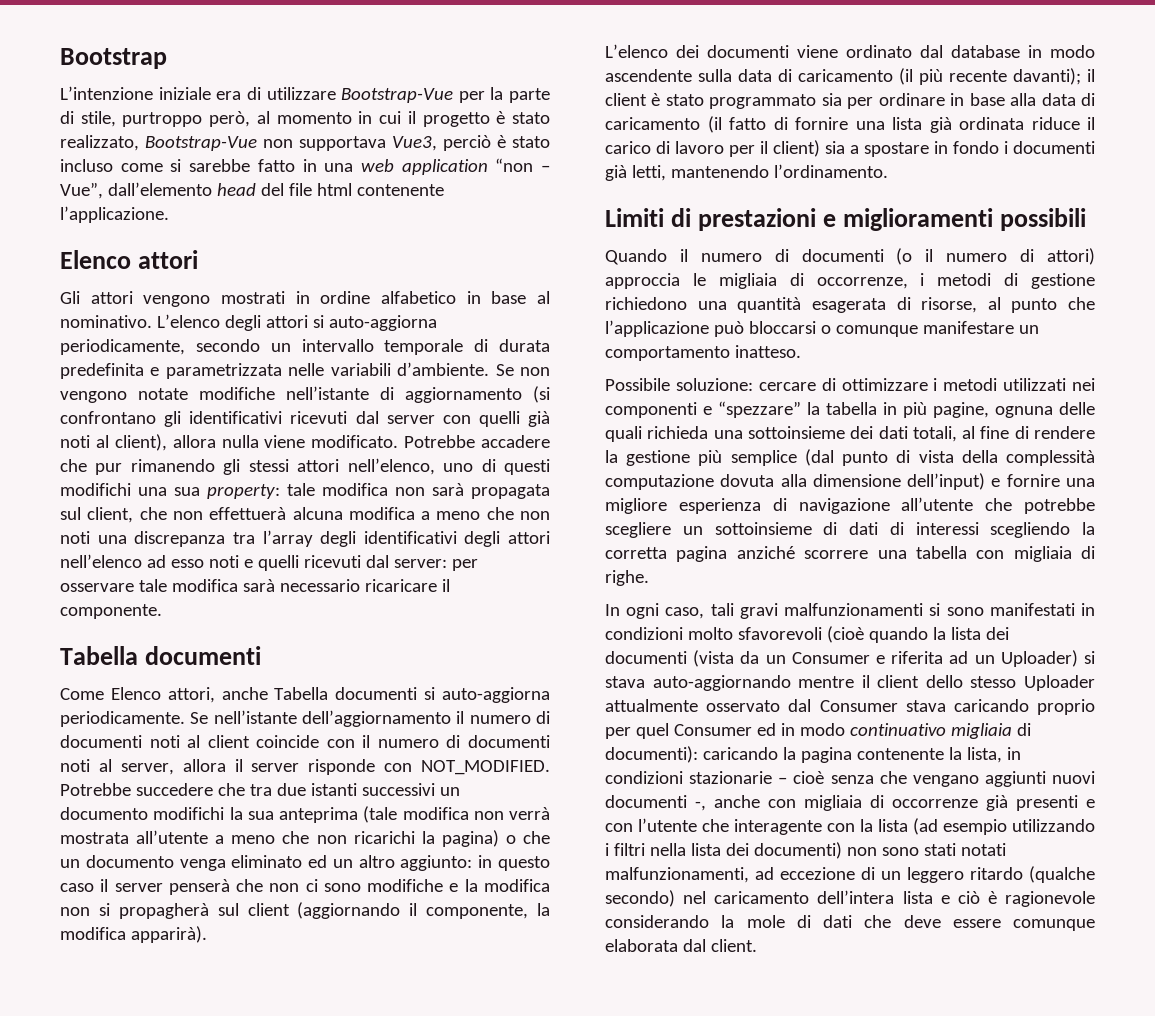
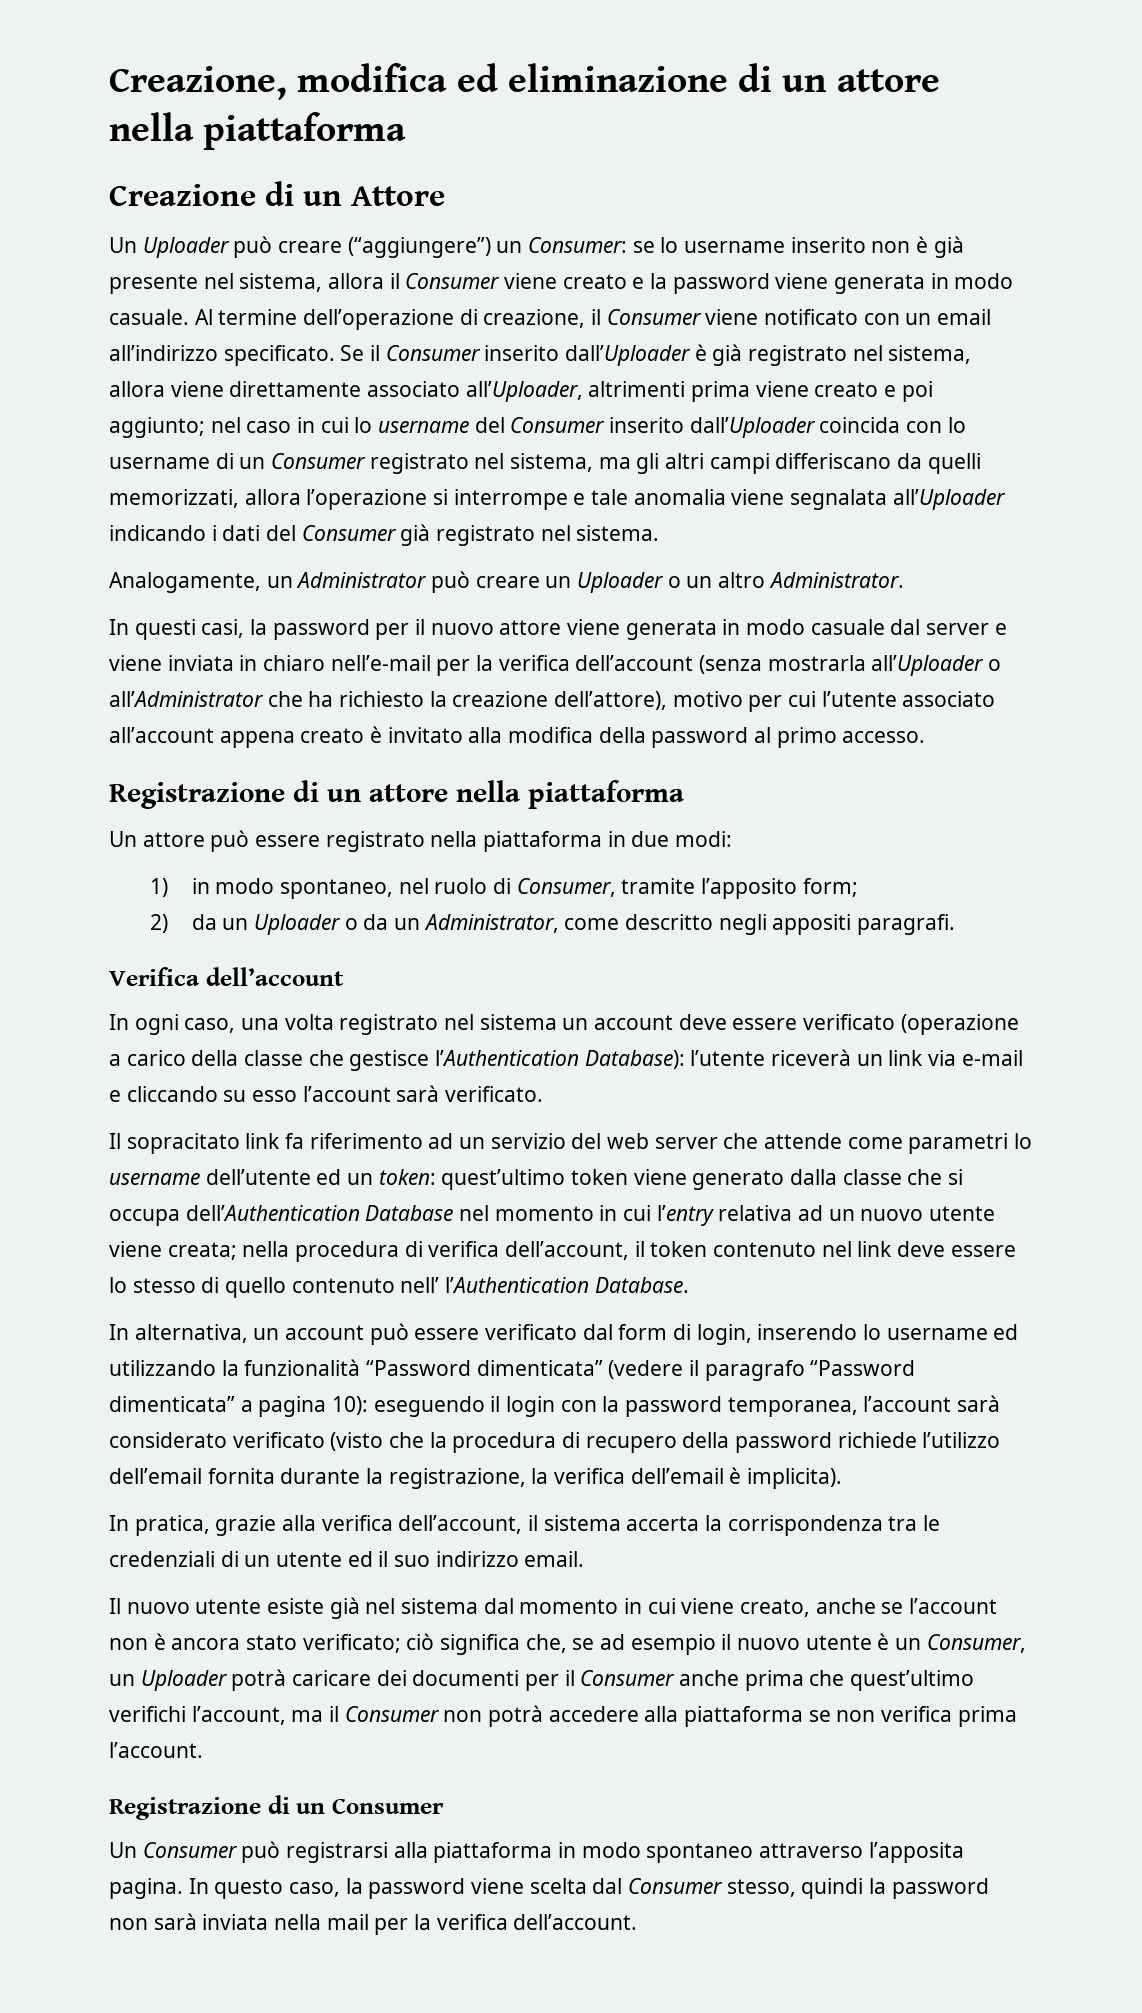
[60,48,167,69] [60,86,550,103] [60,111,551,127] [60,135,550,151] [60,158,550,175] [60,182,444,199] [60,206,169,223] [60,250,199,269] [60,291,550,307] [60,314,437,331] [60,339,550,355] [60,362,550,379] [60,386,550,403] [60,411,550,427] [60,434,550,451] [60,458,551,475] [60,483,550,499] [60,507,550,523] [60,530,550,547] [60,554,478,571] [60,579,450,592] [60,604,162,619] [60,646,262,665] [60,687,551,703] [60,710,550,727] [60,735,550,748] [60,759,550,775] [60,783,460,796] [60,806,550,823] [60,830,551,847] [60,855,550,871] [60,879,550,895] [60,902,550,919] [60,926,207,943] [605,44,1095,58] [605,68,1095,85] [605,93,1095,109] [605,116,1095,133] [605,140,1095,157] [605,164,888,181] [605,208,1087,231] [605,248,1095,265] [605,273,1095,289] [605,297,1095,313] [605,320,1039,337] [605,345,801,361] [605,378,1095,391] [605,401,1095,418] [605,426,1095,442] [605,449,1095,466] [605,473,1095,490] [605,497,1095,514] [605,522,1095,538] [605,546,1095,562] [605,570,649,586] [605,603,1095,619] [605,626,1009,643] [605,650,1095,667] [605,675,1095,691] [605,699,1095,715] [605,723,1031,739] [605,746,1021,763] [605,771,1095,787] [605,795,1095,811] [605,818,1095,835] [605,842,1006,859] [605,866,1095,883] [605,890,1095,907] [605,915,1095,931] [605,939,757,952] Bootstrap // L’intenzione iniziale era di utilizzare Bootstrap-Vue per la parte di stile, purtroppo però, al momento in cui il progetto è stato realizzato, Bootstrap-Vue non supportava Vue3, perciò è stato incluso come si sarebbe fatto in una web application “non – Vue”, dall’elemento head del file html contenente l’applicazione. // Elenco attori // Gli attori vengono mostrati in ordine alfabetico in base al nominativo. L’elenco degli attori si auto-aggiorna periodicamente, secondo un intervallo temporale di durata predefinita e parametrizzata nelle variabili d’ambiente. Se non vengono notate modifiche nell’istante di aggiornamento (si confrontano gli identificativi ricevuti dal server con quelli già noti al client), allora nulla viene modificato. Potrebbe accadere che pur rimanendo gli stessi attori nell’elenco, uno di questi modifichi una sua property: tale modifica non sarà propagata sul client, che non effettuerà alcuna modifica a meno che non noti una discrepanza tra l’array degli identificativi degli attori nell’elenco ad esso noti e quelli ricevuti dal server: per osservare tale modifica sarà necessario ricaricare il componente. // Tabella documenti // Come Elenco attori, anche Tabella documenti si auto-aggiorna periodicamente. Se nell’istante dell’aggiornamento il numero di documenti noti al client coincide con il numero di documenti noti al server, allora il server risponde con NOT_MODIFIED. Potrebbe succedere che tra due istanti successivi un documento modifichi la sua anteprima (tale modifica non verrà mostrata all’utente a meno che non ricarichi la pagina) o che un documento venga eliminato ed un altro aggiunto: in questo caso il server penserà che non ci sono modifiche e la modifica non si propagherà sul client (aggiornando il componente, la modifica apparirà). // L’elenco dei documenti viene ordinato dal database in modo ascendente sulla data di caricamento (il più recente davanti); il client è stato programmato sia per ordinare in base alla data di caricamento (il fatto di fornire una lista già ordinata riduce il carico di lavoro per il client) sia a spostare in fondo i documenti già letti, mantenendo l’ordinamento. // Limiti di prestazioni e miglioramenti possibili // Quando il numero di documenti (o il numero di attori) approccia le migliaia di occorrenze, i metodi di gestione richiedono una quantità esagerata di risorse, al punto che l’applicazione può bloccarsi o comunque manifestare un comportamento inatteso. // Possibile soluzione: cercare di ottimizzare i metodi utilizzati nei componenti e “spezzare” la tabella in più pagine, ognuna delle quali richieda una sottoinsieme dei dati totali, al fine di rendere la gestione più semplice (dal punto di vista della complessità computazione dovuta alla dimensione dell’input) e fornire una migliore esperienza di navigazione all’utente che potrebbe scegliere un sottoinsieme di dati di interessi scegliendo la corretta pagina anziché scorrere una tabella con migliaia di righe. // In ogni caso, tali gravi malfunzionamenti si sono manifestati in condizioni molto sfavorevoli (cioè quando la lista dei documenti (vista da un Consumer e riferita ad un Uploader) si stava auto-aggiornando mentre il client dello stesso Uploader attualmente osservato dal Consumer stava caricando proprio per quel Consumer ed in modo continuativo migliaia di documenti): caricando la pagina contenente la lista, in condizioni stazionarie – cioè senza che vengano aggiunti nuovi documenti -, anche con migliaia di occorrenze già presenti e con l’utente che interagente con la lista (ad esempio utilizzando i filtri nella lista dei documenti) non sono stati notati malfunzionamenti, ad eccezione di un leggero ritardo (qualche secondo) nel caricamento dell’intera lista e ciò è ragionevole considerando la mole di dati che deve essere comunque elaborata dal client. -> [109,63,940,100] [109,112,407,150] [109,181,445,206] [109,236,964,258] [109,273,1014,294] [109,309,992,330] [109,344,972,366] [109,381,933,402] [109,417,966,438] [109,453,981,474] [109,489,1006,510] [109,524,660,546] [109,571,904,593] [109,619,1007,640] [109,655,1002,676] [109,691,996,712] [109,726,926,748] [109,780,684,809] [109,830,733,852] [150,878,858,899] [150,914,956,935] [109,967,344,986] [109,1014,1019,1035] [109,1049,1023,1071] [109,1085,544,1102] [109,1133,1033,1154] [109,1169,964,1190] [109,1205,996,1226] [109,1241,1016,1262] [109,1277,689,1298] [109,1323,1019,1345] [109,1359,916,1381] [109,1395,1001,1417] [109,1432,1001,1453] [109,1467,843,1489] [109,1515,941,1536] [109,1551,585,1567] [109,1597,998,1619] [109,1633,1026,1655] [109,1669,975,1691] [109,1705,1017,1727] [109,1742,203,1758] [109,1795,444,1820] [109,1841,964,1863] [109,1878,989,1899] [109,1913,638,1935] Creazione, modifica ed eliminazione di un attore nella piattaforma // Creazione di un Attore // Un Uploader può creare (“aggiungere”) un Consumer: se lo username inserito non è già presente nel sistema, allora il Consumer viene creato e la password viene generata in modo casuale. Al termine dell’operazione di creazione, il Consumer viene notificato con un email all’indirizzo specificato. Se il Consumer inserito dall’Uploader è già registrato nel sistema, allora viene direttamente associato all’Uploader, altrimenti prima viene creato e poi aggiunto; nel caso in cui lo username del Consumer inserito dall’Uploader coincida con lo username di un Consumer registrato nel sistema, ma gli altri campi differiscano da quelli memorizzati, allora l’operazione si interrompe e tale anomalia viene segnalata all’Uploader indicando i dati del Consumer già registrato nel sistema. // Analogamente, un Administrator può creare un Uploader o un altro Administrator. // In questi casi, la password per il nuovo attore viene generata in modo casuale dal server e viene inviata in chiaro nell’e-mail per la verifica dell’account (senza mostrarla all’Uploader o all’Administrator che ha richiesto la creazione dell’attore), motivo per cui l’utente associato all’account appena creato è invitato alla modifica della password al primo accesso. // Registrazione di un attore nella piattaforma // Un attore può essere registrato nella piattaforma in due modi: // 1) in modo spontaneo, nel ruolo di Consumer, tramite l’apposito form; // 2) da un Uploader o da un Administrator, come descritto negli appositi paragrafi. // Verifica dell’account // In ogni caso, una volta registrato nel sistema un account deve essere verificato (operazione a carico della classe che gestisce l’Authentication Database): l’utente riceverà un link via e-mail e cliccando su esso l’account sarà verificato. // Il sopracitato link fa riferimento ad un servizio del web server che attende come parametri lo username dell’utente ed un token: quest’ultimo token viene generato dalla classe che si occupa dell’Authentication Database nel momento in cui l’entry relativa ad un nuovo utente viene creata; nella procedura di verifica dell’account, il token contenuto nel link deve essere lo stesso di quello contenuto nell’ l’Authentication Database. // In alternativa, un account può essere verificato dal form di login, inserendo lo username ed utilizzando la funzionalità “Password dimenticata” (vedere il paragrafo “Password dimenticata” a pagina 10): eseguendo il login con la password temporanea, l’account sarà considerato verificato (visto che la procedura di recupero della password richiede l’utilizzo dell’email fornita durante la registrazione, la verifica dell’email è implicita). // In pratica, grazie alla verifica dell’account, il sistema accerta la corrispondenza tra le credenziali di un utente ed il suo indirizzo email. // Il nuovo utente esiste già nel sistema dal momento in cui viene creato, anche se l’account non è ancora stato verificato; ciò significa che, se ad esempio il nuovo utente è un Consumer, un Uploader potrà caricare dei documenti per il Consumer anche prima che quest’ultimo verifichi l’account, ma il Consumer non potrà accedere alla piattaforma se non verifica prima l’account. // Registrazione di un Consumer // Un Consumer può registrarsi alla piattaforma in modo spontaneo attraverso l’apposita pagina. In questo caso, la password viene scelta dal Consumer stesso, quindi la password non sarà inviata nella mail per la verifica dell’account.

